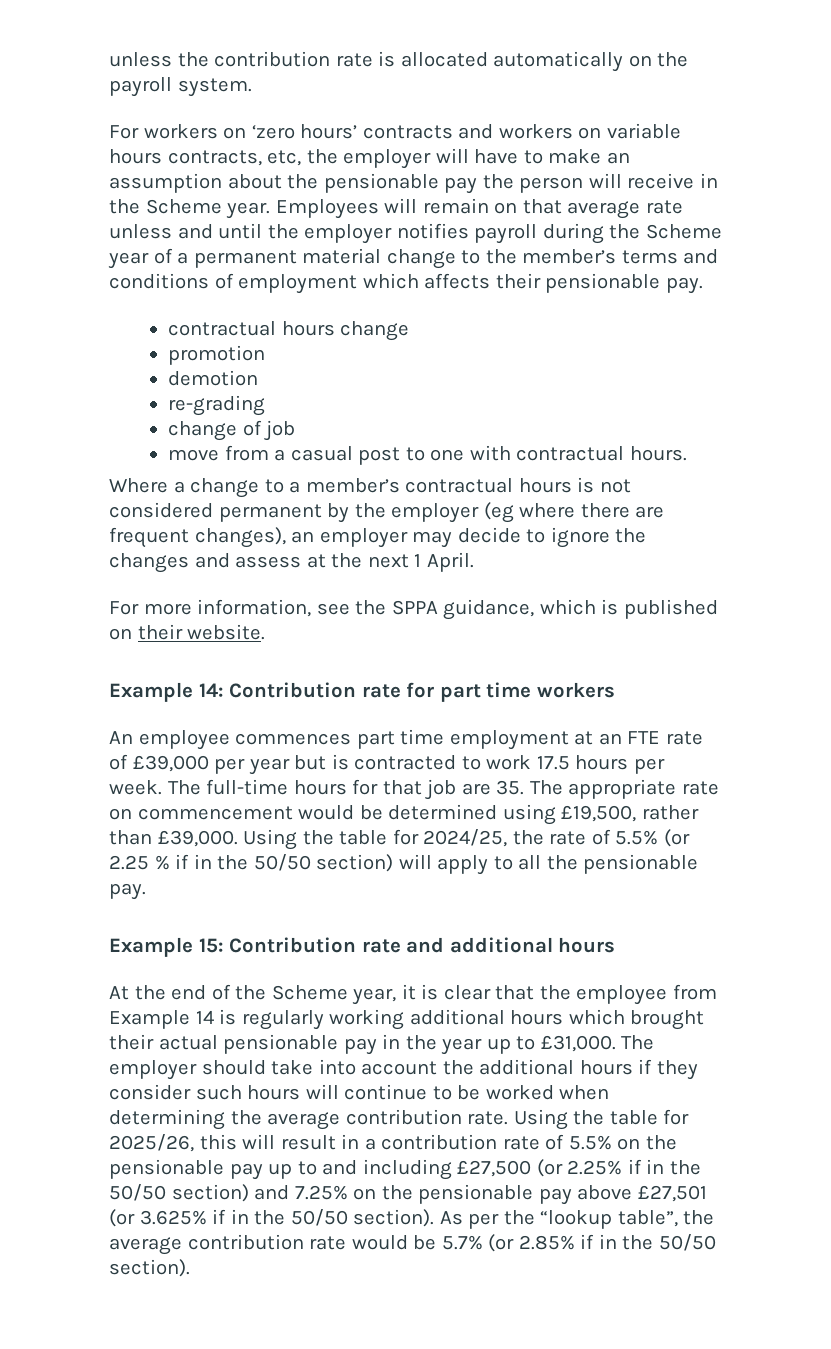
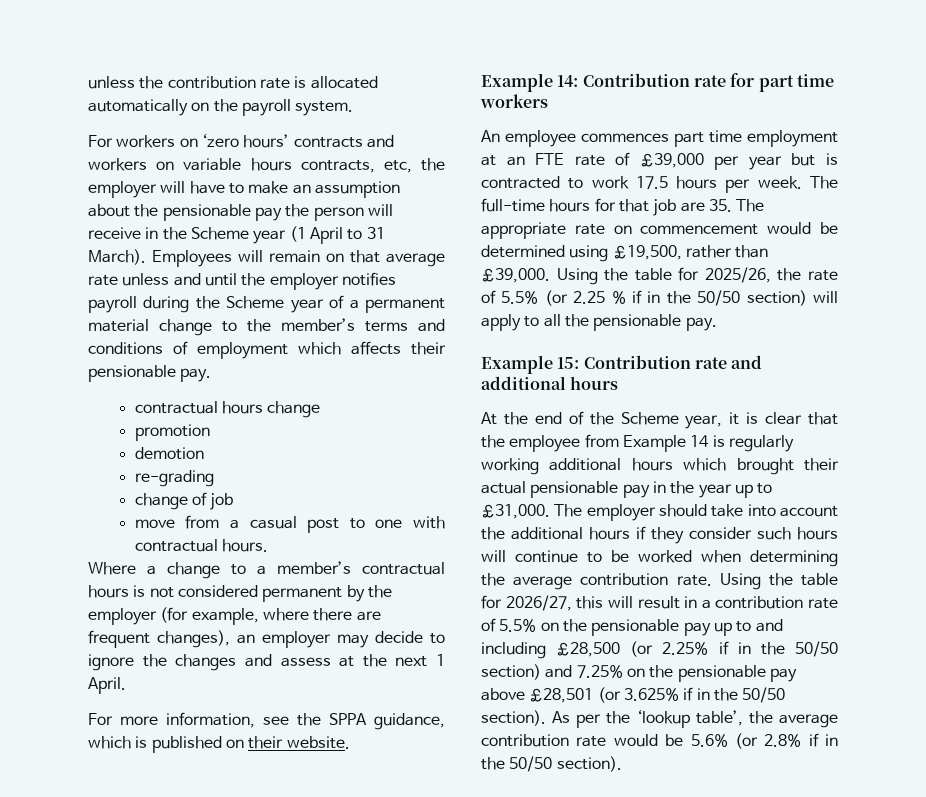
[226,202,271,219] year. -> [253,226,385,244] [88,249,146,265] year (1 April to 31 March).
[483,502,514,523] (eg -> [160,607,259,625] (for example,
[423,829,508,847] 2024/25, -> [704,267,771,283] 2025/26,
[109,1134,194,1152] 2025/26, -> [505,595,572,611] 2026/27,
[457,1160,532,1177] £27,500 -> [556,642,621,657] £28,500
[637,1185,707,1202] £27,501 -> [529,688,594,703] £28,501
[540,1210,678,1229] “lookup table”, -> [636,709,743,728] ‘lookup table’,
[441,1234,575,1252] 5.7% (or 2.85% -> [690,733,802,749] 5.6% (or 2.8%

